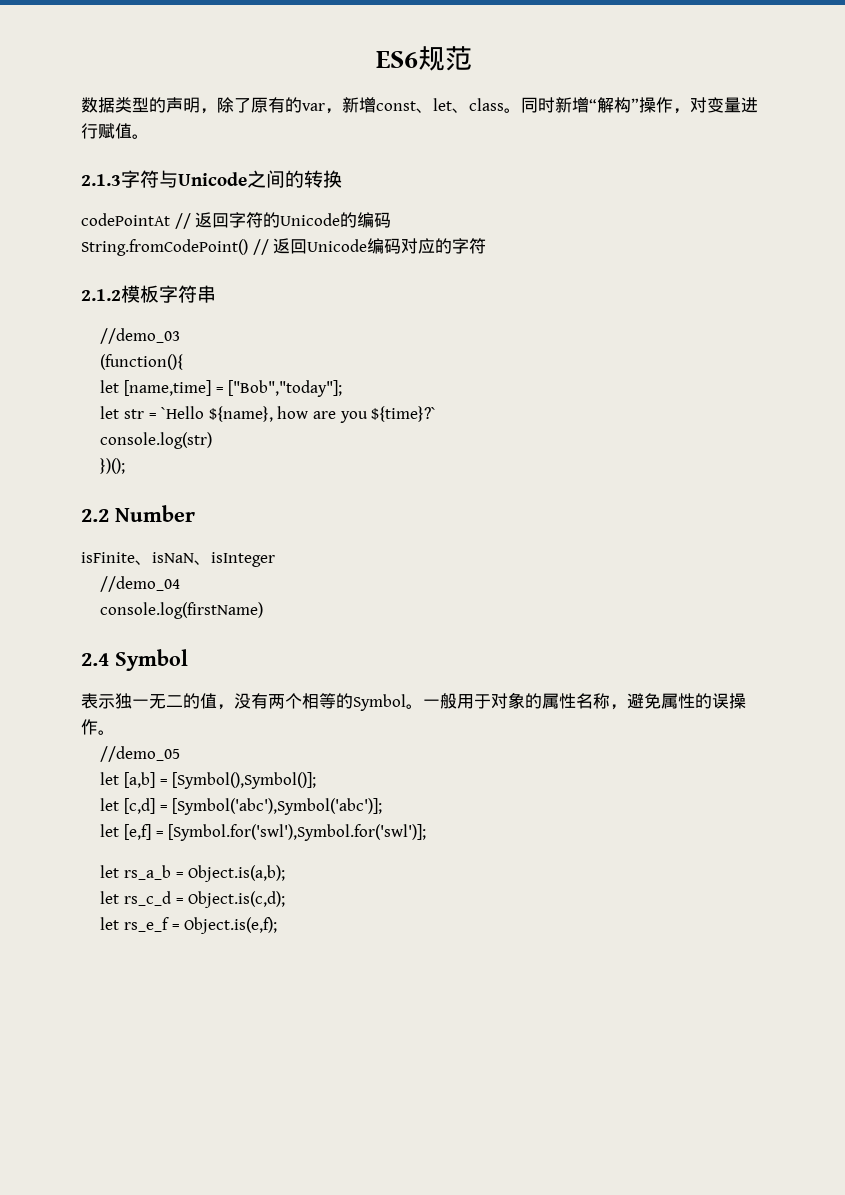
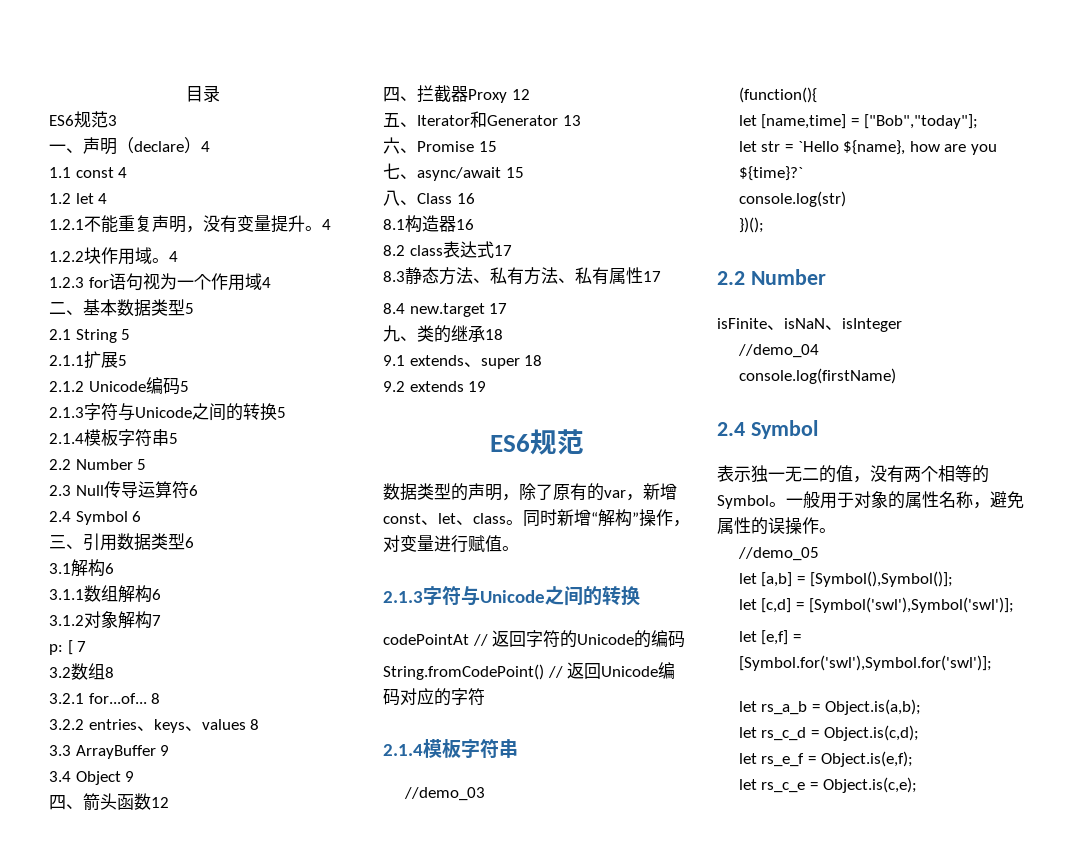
(375, 59) none -> [185,85,220,102] [49,111,117,128] [49,137,210,155] [49,167,128,178] [49,193,108,204] [49,215,331,233] [49,247,178,265] [49,273,271,291] [49,299,194,317] [49,329,131,343] [49,351,127,369] [49,377,189,395] [49,403,286,421] [49,429,178,447] [49,459,147,470] [49,481,198,499] [49,511,142,525] [49,533,194,551] [49,559,114,577] [49,585,161,603] [49,611,161,629] [49,640,87,655] [49,663,114,680] [49,693,161,704] [49,719,260,733] [49,745,170,759] [49,771,135,785] [49,793,169,810] [383,85,530,103] [383,111,581,128] [383,137,497,154] [383,163,524,181] [383,190,475,206] [383,215,474,233] [383,241,512,258] [383,267,661,285] [383,303,508,317] [383,325,503,343] [383,355,543,369] [383,381,487,392] 目录 // ES6规范3 // 一、声明（declare）4 // 1.1 const 4 // 1.2 let 4 // 1.2.1不能重复声明，没有变量提升。4 // 1.2.2块作用域。4 // 1.2.3 for语句视为一个作用域4 // 二、基本数据类型5 // 2.1 String 5 // 2.1.1扩展5 // 2.1.2 Unicode编码5 // 2.1.3字符与Unicode之间的转换5 // 2.1.4模板字符串5 // 2.2 Number 5 // 2.3 Null传导运算符6 // 2.4 Symbol 6 // 三、引用数据类型6 // 3.1解构6 // 3.1.1数组解构6 // 3.1.2对象解构7 // p: [ 7 // 3.2数组8 // 3.2.1 for...of... 8 // 3.2.2 entries、keys、values 8 // 3.3 ArrayBuffer 9 // 3.4 Object 9 // 四、箭头函数12 // 四、拦截器Proxy 12 // 五、Iterator和Generator 13 // 六、Promise 15 // 七、async/await 15 // 八、Class 16 // 8.1构造器16 // 8.2 class表达式17 // 8.3静态方法、私有方法、私有属性17 // 8.4 new.target 17 // 九、类的继承18 // 9.1 extends、super 18 // 9.2 extends 19 //
[81,289,121,301] 2.1.2 -> [383,744,423,756] 2.1.4
[172,798,383,815] [Symbol('abc'),Symbol('abc')]; -> [808,597,1014,613] [Symbol('swl'),Symbol('swl')];
(278, 925) none -> [738,777,917,793] // let rs_c_e = Object.is(c,e);

